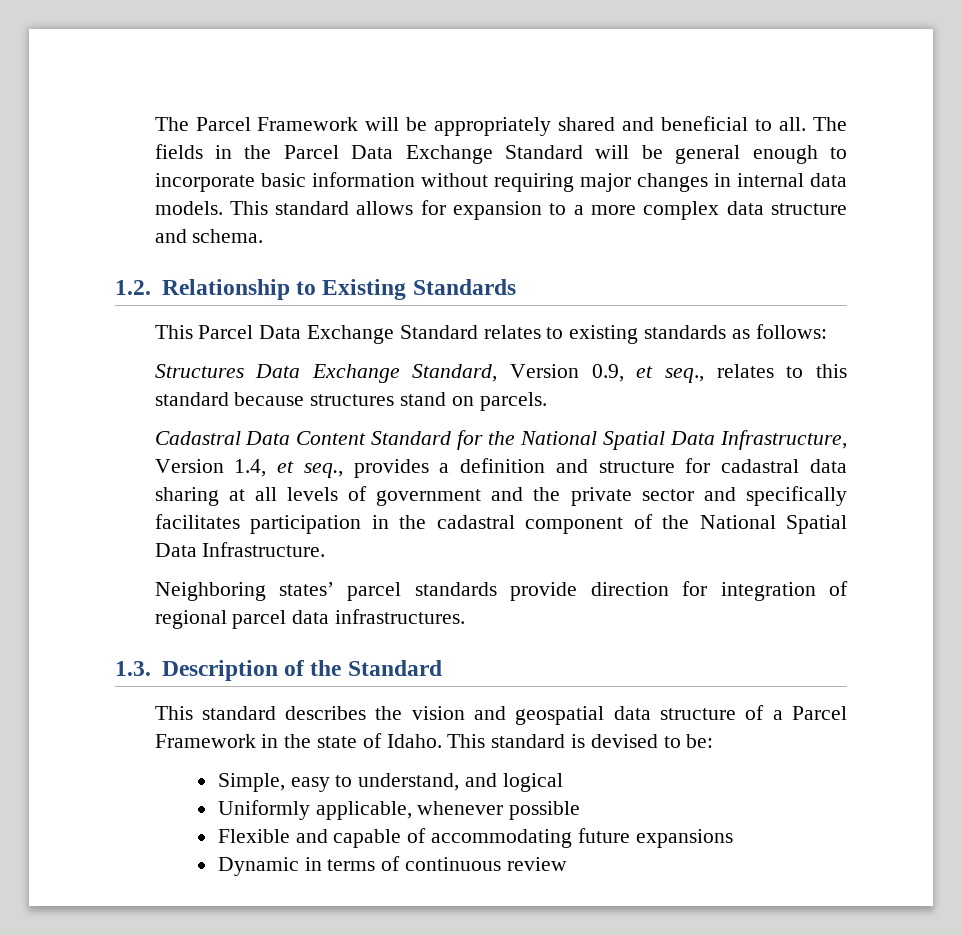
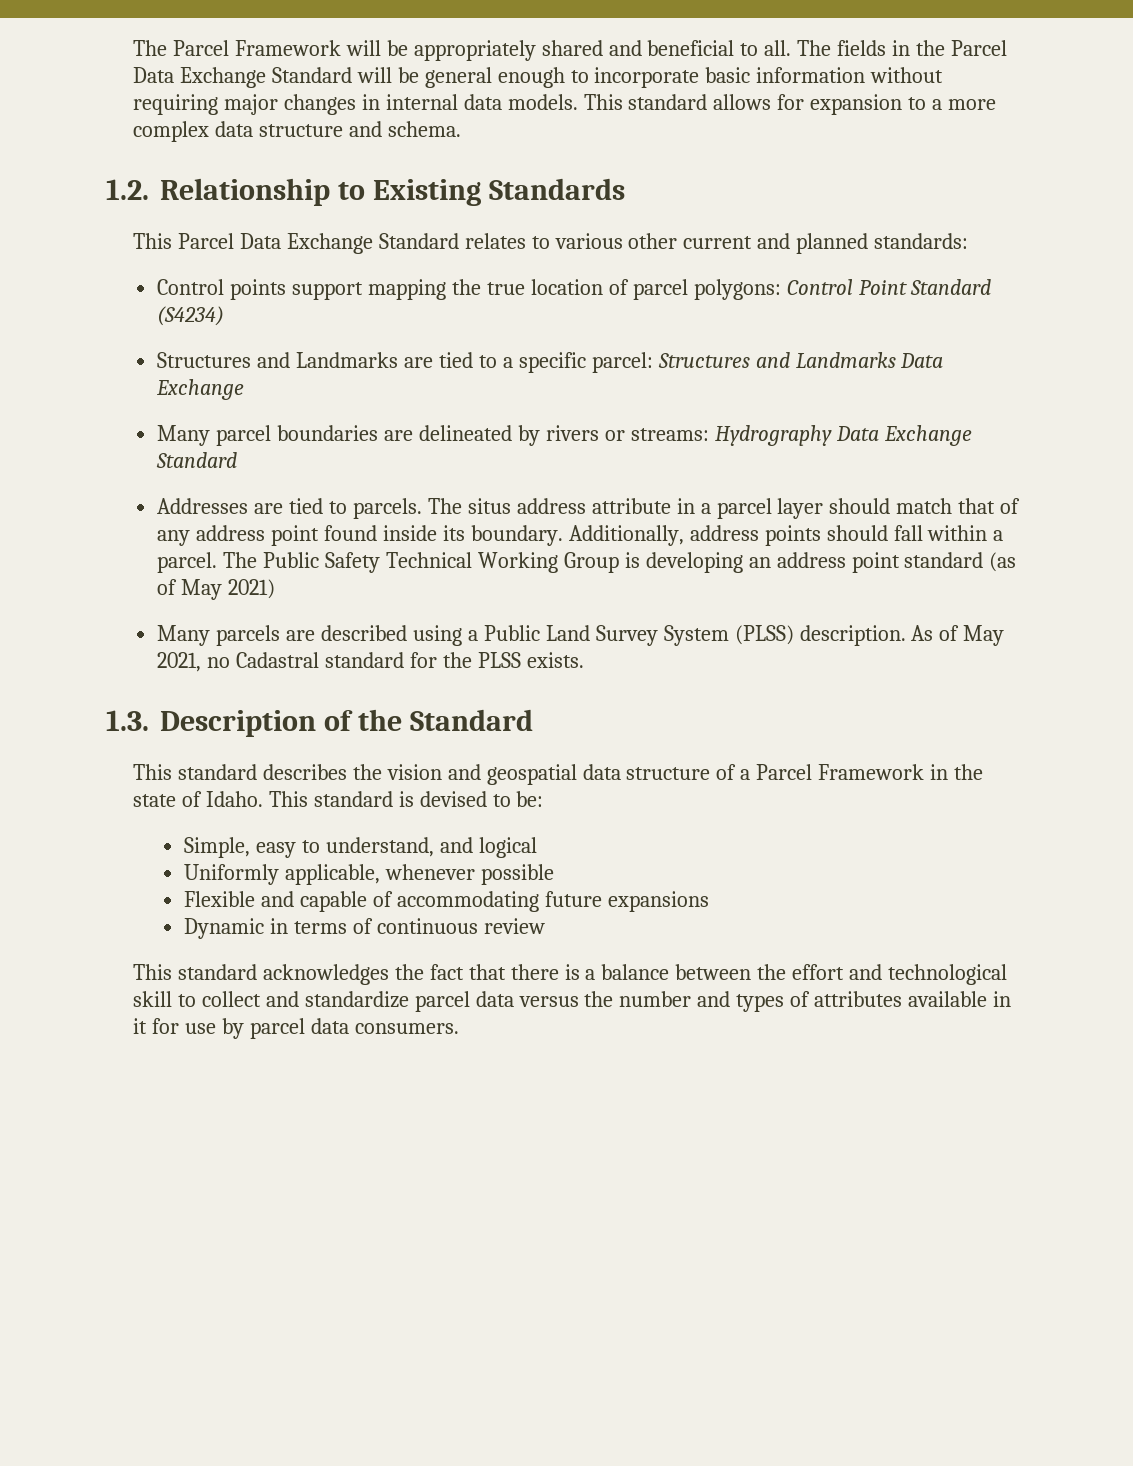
[569,324,827,344] [154,364,847,383] [154,392,547,411] [154,430,848,450] [154,458,848,478] [154,486,847,506] [154,514,848,534] [154,542,326,557] [154,581,848,601] [154,609,465,629] existing standards as follows: // Structures Data Exchange Standard, Version 0.9, et seq., relates to this standard because structures stand on parcels. // Cadastral Data Content Standard for the National Spatial Data Infrastructure, Version 1.4, et seq., provides a definition and structure for cadastral data sharing at all levels of government and the private sector and specifically facilitates participation in the cadastral component of the National Spatial Data Infrastructure. // Neighboring states’ parcel standards provide direction for integration of regional parcel data infrastructures. -> [554,233,969,254] [157,279,992,300] [157,306,225,326] [157,352,944,373] [156,379,245,400] [157,425,972,446] [156,452,238,468] [157,498,1021,519] [157,525,1004,546] [157,552,1017,573] [157,579,276,600] [157,625,1005,646] [157,652,584,672] various other current and planned standards: // Control points support mapping the true location of parcel polygons: Control Point Standard (S4234) // Structures and Landmarks are tied to a specific parcel: Structures and Landmarks Data Exchange // Many parcel boundaries are delineated by rivers or streams: Hydrography Data Exchange Standard // Addresses are tied to parcels. The situs address attribute in a parcel layer should match that of any address point found inside its boundary. Additionally, address points should fall within a parcel. The Public Safety Technical Working Group is developing an address point standard (as of May 2021) // Many parcels are described using a Public Land Survey System (PLSS) description. As of May 2021, no Cadastral standard for the PLSS exists.
(567, 864) none -> [132,964,1008,985] [132,991,1012,1012] [132,1018,459,1039] // This standard acknowledges the fact that there is a balance between the effort and technological skill to collect and standardize parcel data versus the number and types of attributes available in it for use by parcel data consumers.

